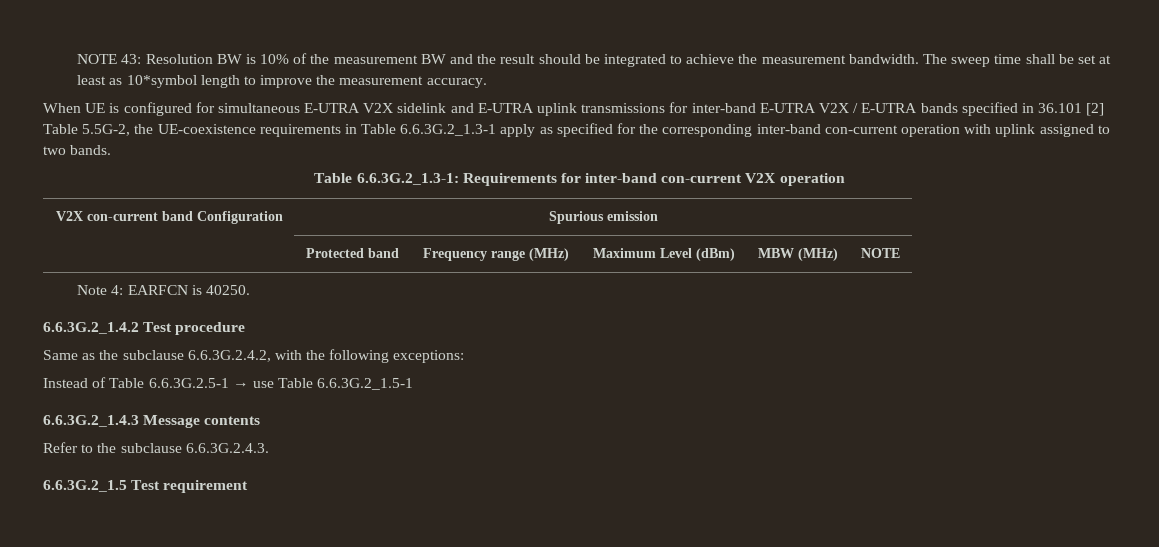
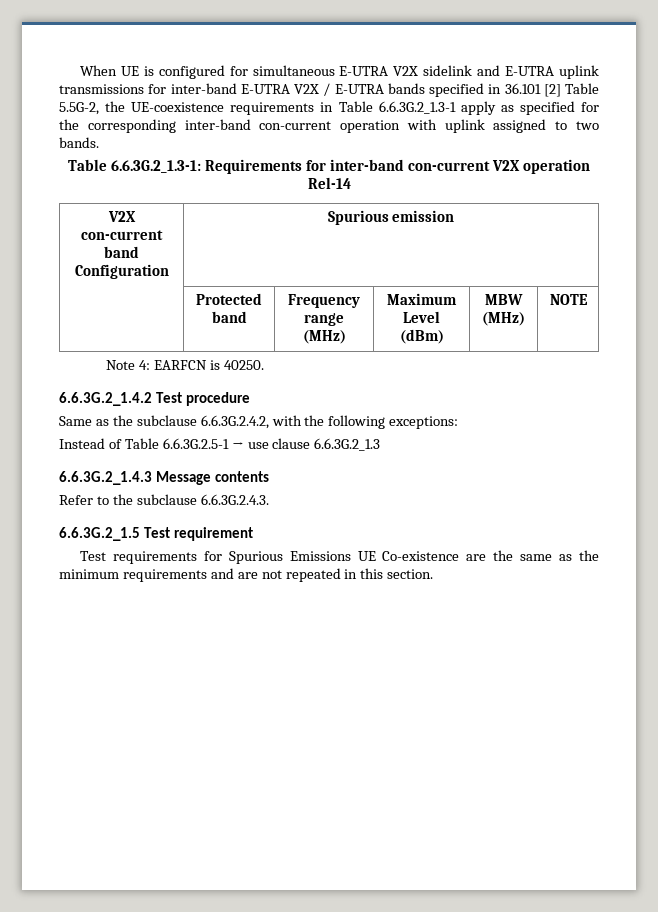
[77,53,1112,67] [77,75,487,88] NOTE 43: Resolution BW is 10% of the measurement BW and the result should be integrated to achieve the measurement bandwidth. The sweep time shall be set at least as 10*symbol length to improve the measurement accuracy. // -> (79, 70) none
(845, 179) none -> [307,177,351,189] Rel-14
[278,378,414,390] Table 6.6.3G.2_1.5-1 -> [272,438,381,451] clause 6.6.3G.2_1.3
(249, 486) none -> [79,550,600,564] [59,568,434,582] // Test requirements for Spurious Emissions UE Co-existence are the same as the minimum requirements and are not repeated in this section.

